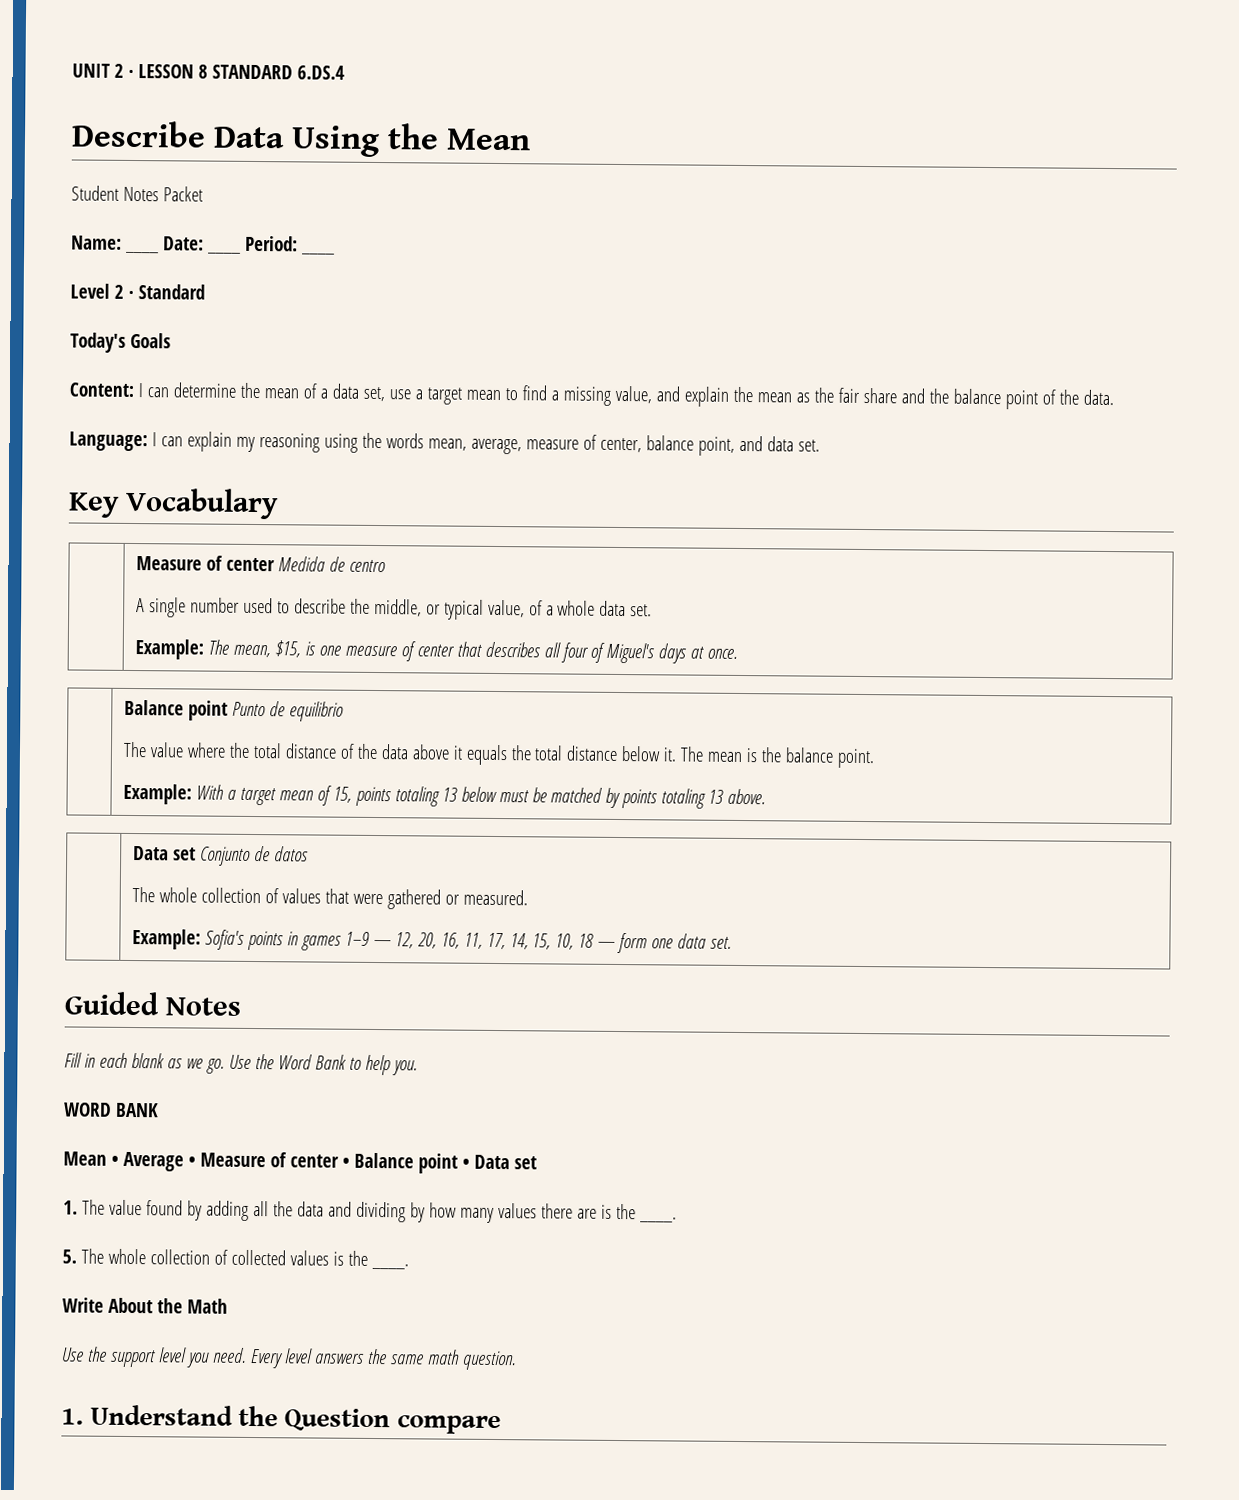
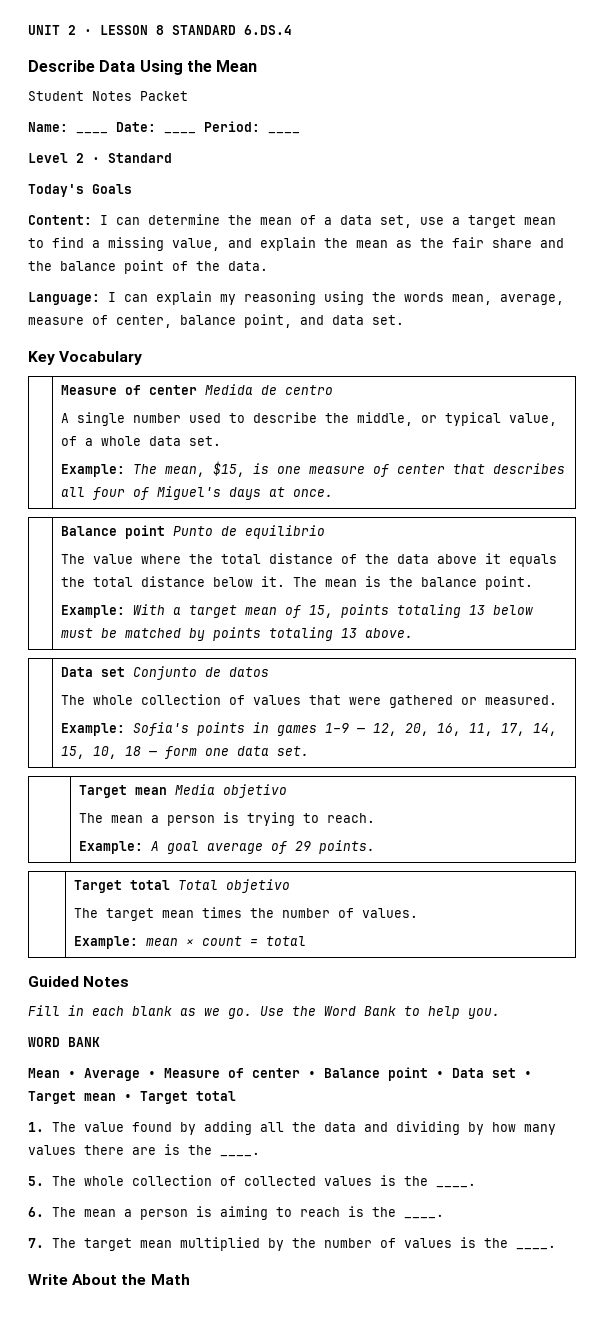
(733, 942) none -> [79,784,288,798] [79,812,376,826] [79,840,376,854] [74,879,291,893] [74,907,419,921] [74,936,307,949] // | Target mean Media objetivo // The mean a person is trying to reach. // Example: A goal average of 29 points. // | Target total Total objetivo // The target mean times the number of values. // Example: mean × count = total
(537, 1163) none -> [524,1071,532,1078] [28,1091,236,1104] • Target mean • Target total
[62,1297,228,1314] [61,1346,517,1371] [61,1404,501,1435] Write About the Math // Use the support level you need. Every level answers the same math question. // 1. Understand the Question compare -> [28,1206,444,1220] [28,1237,556,1251] [28,1274,190,1285] 6. The mean a person is aiming to reach is the ____. // 7. The target mean multiplied by the number of values is the ____. // Write About the Math

